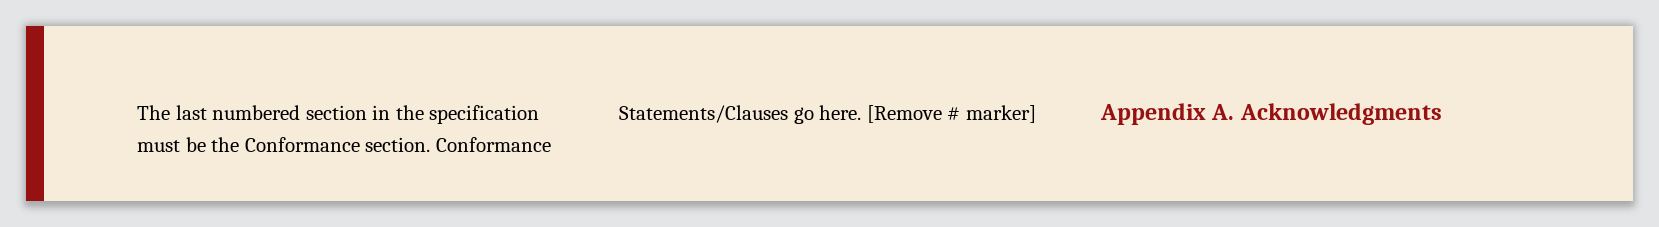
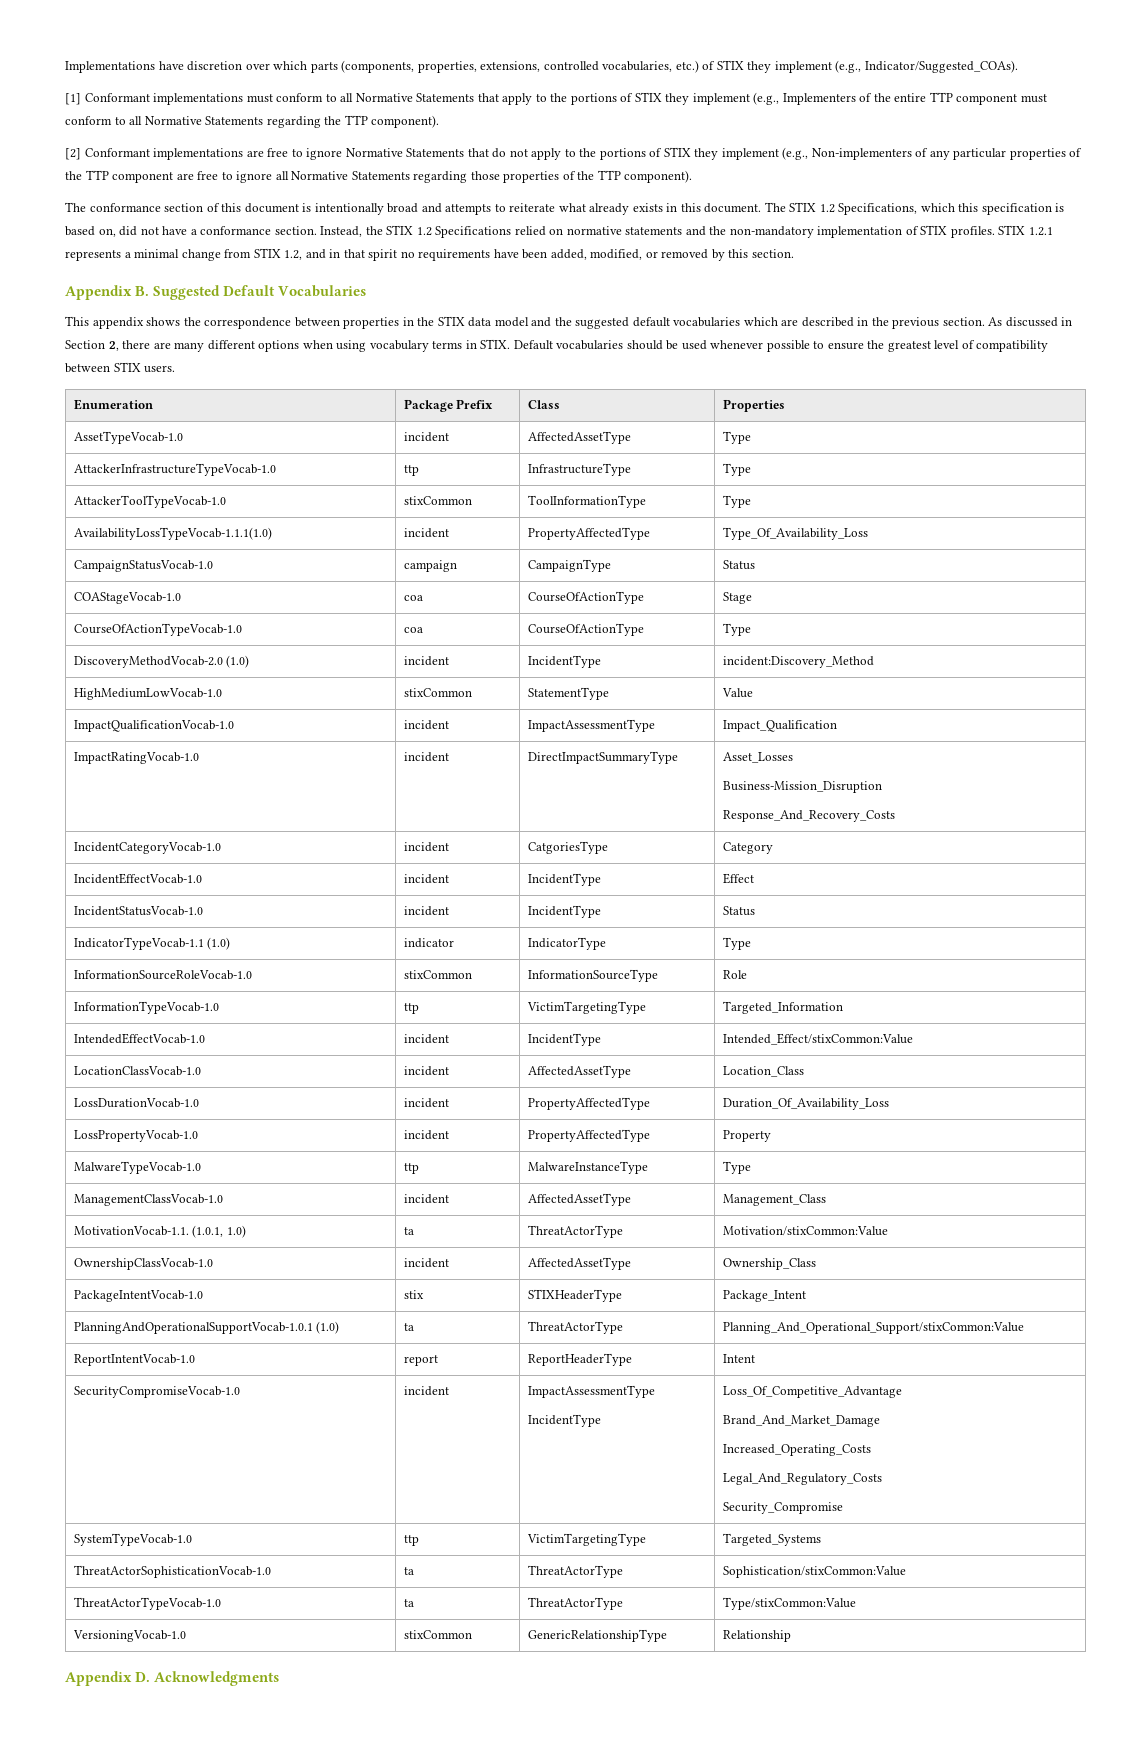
[137,105,540,124] [137,137,551,152] [619,105,1036,124] [1100,103,1235,125] The last numbered section in the specification must be the Conformance section. Conformance Statements/Clauses go here. [Remove # marker] // Appendix A. -> [65,60,1018,73] [65,92,1047,105] [65,115,440,128] [65,147,1083,160] [65,170,693,183] [65,202,1065,215] [65,225,1053,238] [65,248,794,261] [65,285,367,300] [65,316,1073,329] [65,339,1049,352] [65,362,176,373] [73,399,153,410] [403,399,494,412] [527,400,560,409] [722,399,785,412] [73,431,183,444] [403,432,449,442] [527,431,631,444] [722,431,751,444] [73,463,276,476] [403,465,419,476] [527,463,631,476] [722,463,751,476] [73,495,226,508] [403,496,472,505] [527,495,646,508] [722,495,751,508] [73,527,272,540] [403,528,449,538] [527,527,650,540] [722,527,868,540] [73,560,213,572] [403,560,457,572] [527,559,611,572] [722,560,755,570] [73,592,181,604] [403,595,423,601] [527,591,644,604] [722,592,752,604] [73,623,242,636] [403,627,423,633] [527,623,644,636] [722,623,751,636] [73,655,250,668] [403,656,449,666] [527,655,601,668] [722,656,874,668] [73,688,222,700] [403,688,472,697] [527,687,609,700] [721,688,753,698] [73,720,234,732] [403,720,449,730] [527,719,655,732] [722,720,837,732] [73,752,199,764] [403,752,449,762] [527,751,678,764] [722,752,793,763] [722,781,882,793] [722,810,895,822] [73,842,221,854] [403,842,449,852] [527,841,608,854] [722,842,773,854] [73,873,202,884] [403,874,449,884] [527,873,601,886] [722,873,754,884] [73,906,203,916] [403,906,449,916] [527,905,601,918] [722,906,755,916] [73,937,231,950] [403,938,454,948] [527,937,606,950] [722,937,751,950] [73,970,252,980] [403,970,472,979] [527,969,658,982] [722,970,747,979] [73,1001,219,1014] [403,1003,419,1014] [526,1001,646,1014] [722,1001,843,1014] [73,1033,205,1044] [403,1034,449,1044] [527,1033,601,1046] [722,1033,913,1045] [73,1066,201,1076] [403,1066,449,1076] [527,1065,631,1078] [722,1066,804,1077] [73,1098,199,1108] [403,1098,449,1108] [527,1097,650,1110] [722,1098,889,1110] [73,1130,198,1142] [403,1130,449,1140] [527,1129,650,1142] [722,1130,771,1142] [73,1161,201,1174] [403,1163,419,1174] [527,1161,648,1174] [722,1161,751,1174] [73,1194,223,1206] [403,1194,449,1204] [527,1193,631,1206] [722,1194,826,1206] [73,1225,246,1238] [403,1227,414,1235] [527,1225,623,1238] [722,1226,888,1236] [73,1258,213,1270] [403,1258,449,1268] [527,1257,631,1270] [722,1258,816,1270] [73,1290,203,1302] [403,1290,424,1299] [527,1289,622,1302] [722,1290,806,1302] [73,1321,340,1334] [403,1323,414,1331] [527,1321,623,1334] [722,1322,1024,1334] [73,1354,195,1366] [403,1355,438,1366] [527,1353,632,1366] [722,1354,755,1363] [73,1386,240,1398] [403,1386,449,1396] [527,1385,655,1398] [527,1414,601,1427] [722,1386,902,1398] [722,1415,880,1427] [722,1444,871,1456] [722,1473,882,1485] [722,1502,843,1514] [73,1533,192,1546] [403,1535,419,1546] [526,1533,646,1546] [722,1533,821,1546] [73,1565,271,1578] [403,1567,414,1575] [527,1565,623,1578] [722,1566,906,1578] [73,1597,221,1610] [403,1599,414,1607] [527,1597,623,1610] [722,1597,856,1610] [72,1630,186,1642] [403,1630,472,1639] [527,1629,667,1642] [722,1630,791,1642] [65,1671,151,1686] Implementations have discretion over which parts (components, properties, extensions, controlled vocabularies, etc.) of STIX they implement (e.g., Indicator/Suggested_COAs). // [1] Conformant implementations must conform to all Normative Statements that apply to the portions of STIX they implement (e.g., Implementers of the entire TTP component must conform to all Normative Statements regarding the TTP component). // [2] Conformant implementations are free to ignore Normative Statements that do not apply to the portions of STIX they implement (e.g., Non-implementers of any particular properties of the TTP component are free to ignore all Normative Statements regarding those properties of the TTP component). // The conformance section of this document is intentionally broad and attempts to reiterate what already exists in this document. The STIX 1.2 Specifications, which this specification is based on, did not have a conformance section. Instead, the STIX 1.2 Specifications relied on normative statements and the non-mandatory implementation of STIX profiles. STIX 1.2.1 represents a minimal change from STIX 1.2, and in that spirit no requirements have been added, modified, or removed by this section. // Appendix B. Suggested Default Vocabularies // This appendix shows the correspondence between properties in the STIX data model and the suggested default vocabularies which are described in the previous section. As discussed in Section 2, there are many different options when using vocabulary terms in STIX. Default vocabularies should be used whenever possible to ensure the greatest level of compatibility between STIX users. // Enumeration | Package Prefix | Class | Properties // AssetTypeVocab-1.0 | incident | AffectedAssetType | Type // AttackerInfrastructureTypeVocab-1.0 | ttp | InfrastructureType | Type // AttackerToolTypeVocab-1.0 | stixCommon | ToolInformationType | Type // AvailabilityLossTypeVocab-1.1.1(1.0) | incident | PropertyAffectedType | Type_Of_Availability_Loss // CampaignStatusVocab-1.0 | campaign | CampaignType | Status // COAStageVocab-1.0 | coa | CourseOfActionType | Stage // CourseOfActionTypeVocab-1.0 | coa | CourseOfActionType | Type // DiscoveryMethodVocab-2.0 (1.0) | incident | IncidentType | incident:Discovery_Method // HighMediumLowVocab-1.0 | stixCommon | StatementType | Value // ImpactQualificationVocab-1.0 | incident | ImpactAssessmentType | Impact_Qualification // ImpactRatingVocab-1.0 | incident | DirectImpactSummaryType | Asset_Losses // Business-Mission_Disruption // Response_And_Recovery_Costs // IncidentCategoryVocab-1.0 | incident | CatgoriesType | Category // IncidentEffectVocab-1.0 | incident | IncidentType | Effect // IncidentStatusVocab-1.0 | incident | IncidentType | Status // IndicatorTypeVocab-1.1 (1.0) | indicator | IndicatorType | Type // InformationSourceRoleVocab-1.0 | stixCommon | InformationSourceType | Role // InformationTypeVocab-1.0 | ttp | VictimTargetingType | Targeted_Information // IntendedEffectVocab-1.0 | incident | IncidentType | Intended_Effect/stixCommon:Value // LocationClassVocab-1.0 | incident | AffectedAssetType | Location_Class // LossDurationVocab-1.0 | incident | PropertyAffectedType | Duration_Of_Availability_Loss // LossPropertyVocab-1.0 | incident | PropertyAffectedType | Property // MalwareTypeVocab-1.0 | ttp | MalwareInstanceType | Type // ManagementClassVocab-1.0 | incident | AffectedAssetType | Management_Class // MotivationVocab-1.1. (1.0.1, 1.0) | ta | ThreatActorType | Motivation/stixCommon:Value // OwnershipClassVocab-1.0 | incident | AffectedAssetType | Ownership_Class // PackageIntentVocab-1.0 | stix | STIXHeaderType | Package_Intent // PlanningAndOperationalSupportVocab-1.0.1 (1.0) | ta | ThreatActorType | Planning_And_Operational_Support/stixCommon:Value // ReportIntentVocab-1.0 | report | ReportHeaderType | Intent // SecurityCompromiseVocab-1.0 | incident | ImpactAssessmentType // IncidentType | Loss_Of_Competitive_Advantage // Brand_And_Market_Damage // Increased_Operating_Costs // Legal_And_Regulatory_Costs // Security_Compromise // SystemTypeVocab-1.0 | ttp | VictimTargetingType | Targeted_Systems // ThreatActorSophisticationVocab-1.0 | ta | ThreatActorType | Sophistication/stixCommon:Value // ThreatActorTypeVocab-1.0 | ta | ThreatActorType | Type/stixCommon:Value // VersioningVocab-1.0 | stixCommon | GenericRelationshipType | Relationship // Appendix D.

